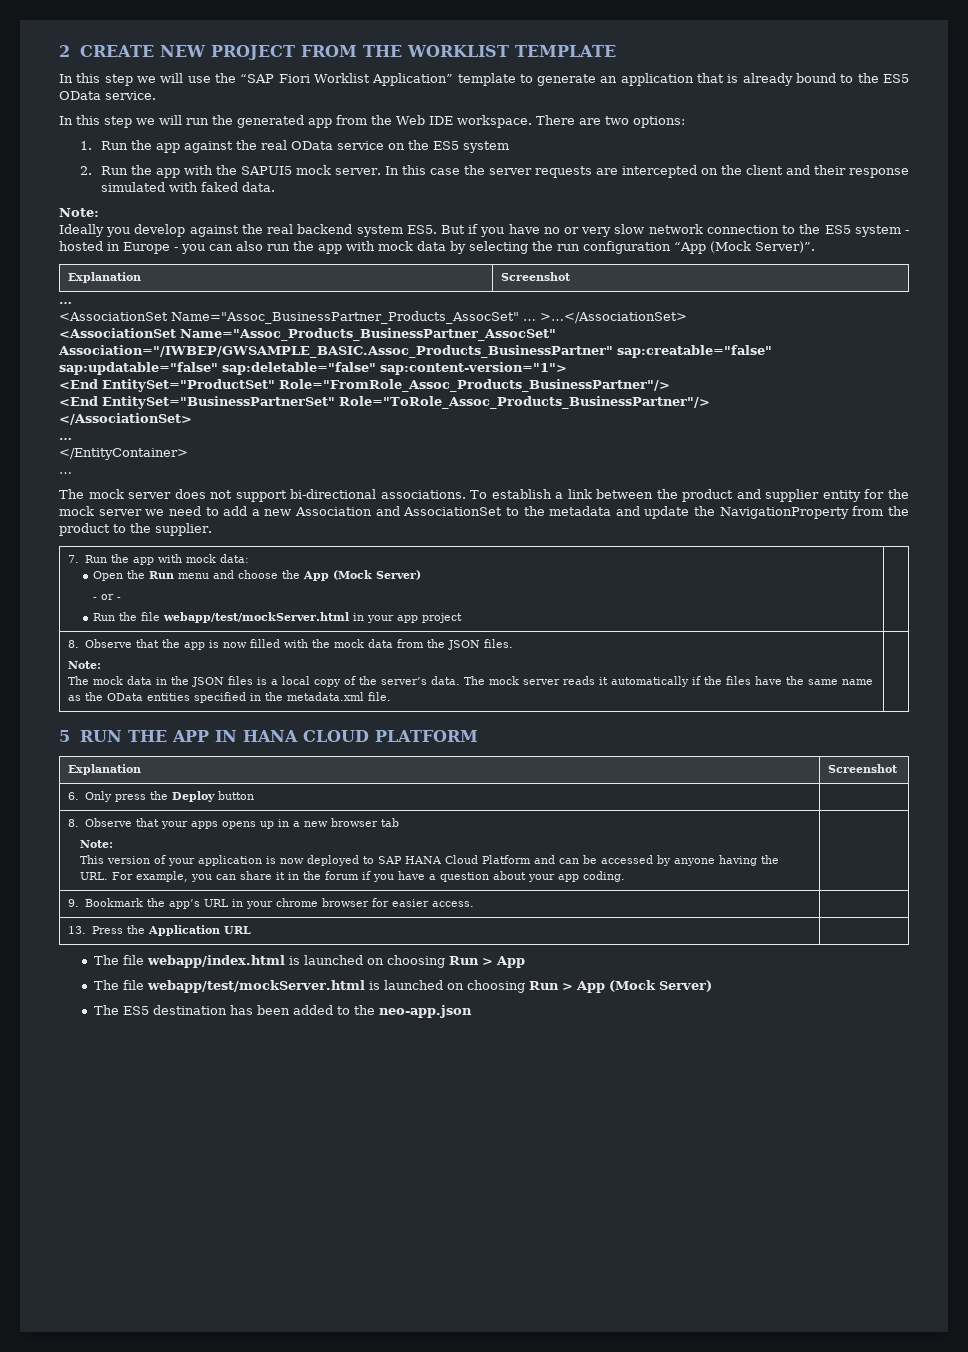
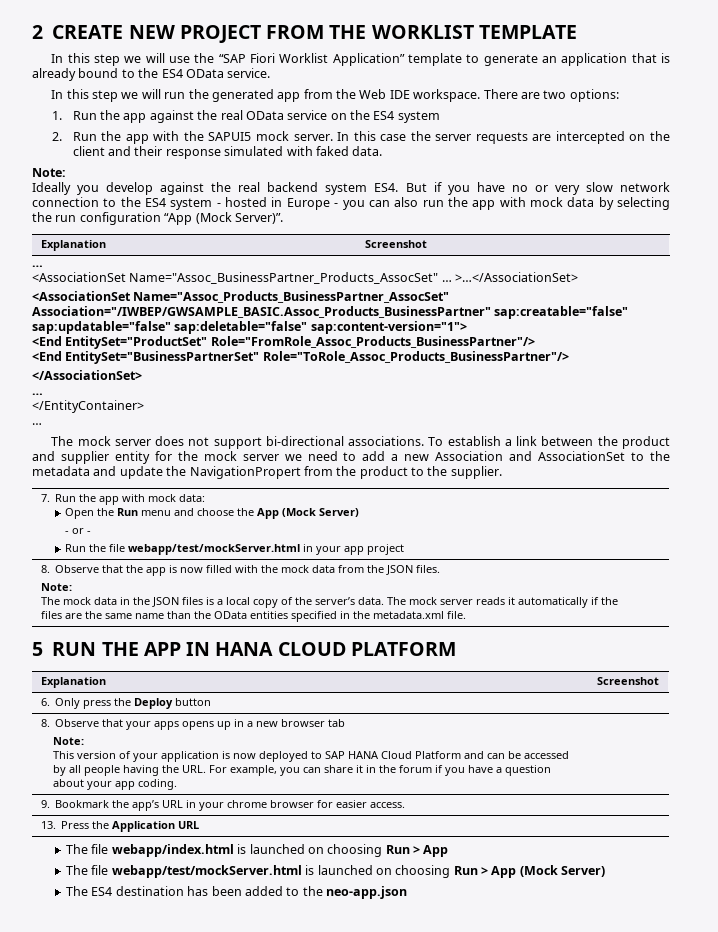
[883,74,910,83] ES5 -> [161,69,183,78] ES4
[432,141,459,150] ES5 -> [373,111,395,120] ES4
[406,225,437,234] ES5. -> [374,183,399,192] ES4.
[824,225,851,234] ES5 -> [145,198,167,207] ES4
[719,507,849,519] NavigationProperty -> [189,466,301,479] NavigationPropert
[755,676,783,685] have -> [64,613,82,619] are
[68,695,82,701] as -> [166,611,191,619] than
[674,858,716,866] anyone -> [68,765,120,776] all people
[122,1006,149,1015] ES5 -> [91,887,113,896] ES4

